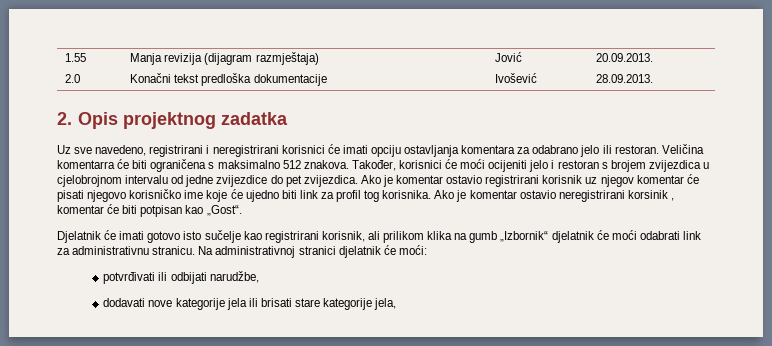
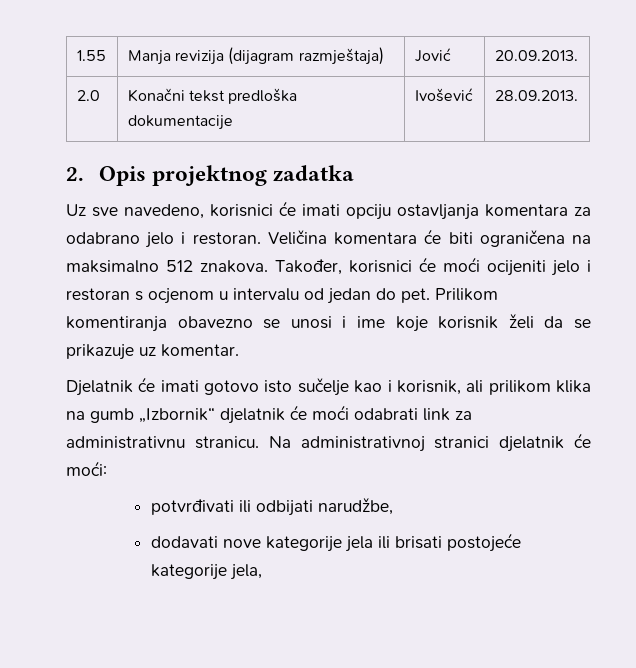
[149,145,279,157] registrirani i neregistrirani -> (204, 211) none
[602,145,612,154] ili -> [181,232,186,244] i
[57,160,115,169] komentarra -> [334,232,418,245] komentara
[208,162,215,169] s -> [572,235,591,244] na
[610,160,709,172] [57,174,699,187] [57,189,674,202] [57,204,242,217] brojem zvijezdica u cjelobrojnom intervalu od jedne zvijezdice do pet zvijezdica. Ako je komentar ostavio registrirani korisnik uz njegov komentar će pisati njegovo korisničko ime koje će ujedno biti link za profil tog korisnika. Ako je komentar ostavio neregistrirani korsinik , komentar će biti potpisan kao „Gost“. -> [148,288,498,304] [66,313,592,332] [66,344,239,360] ocjenom u intervalu od jedan do pet. Prilikom komentiranja obavezno se unosi i ime koje korisnik želi da se prikazuje uz komentar.
[264,231,319,243] registrirani -> [387,380,392,392] i
[294,298,320,307] stare -> [446,533,521,552] postojeće

